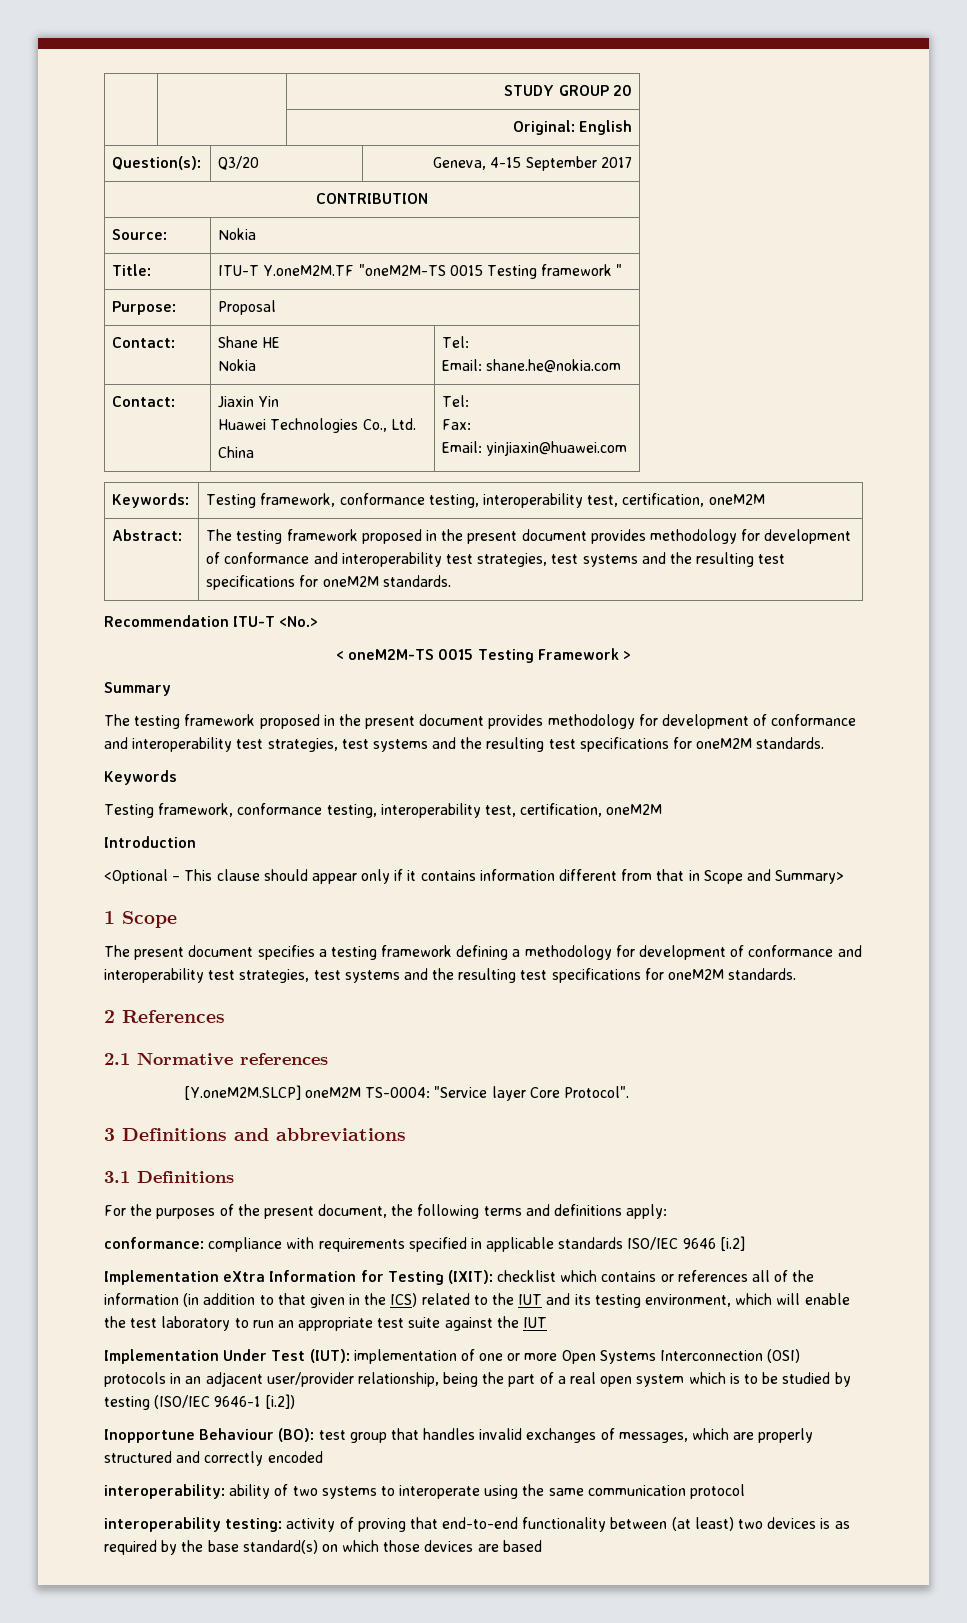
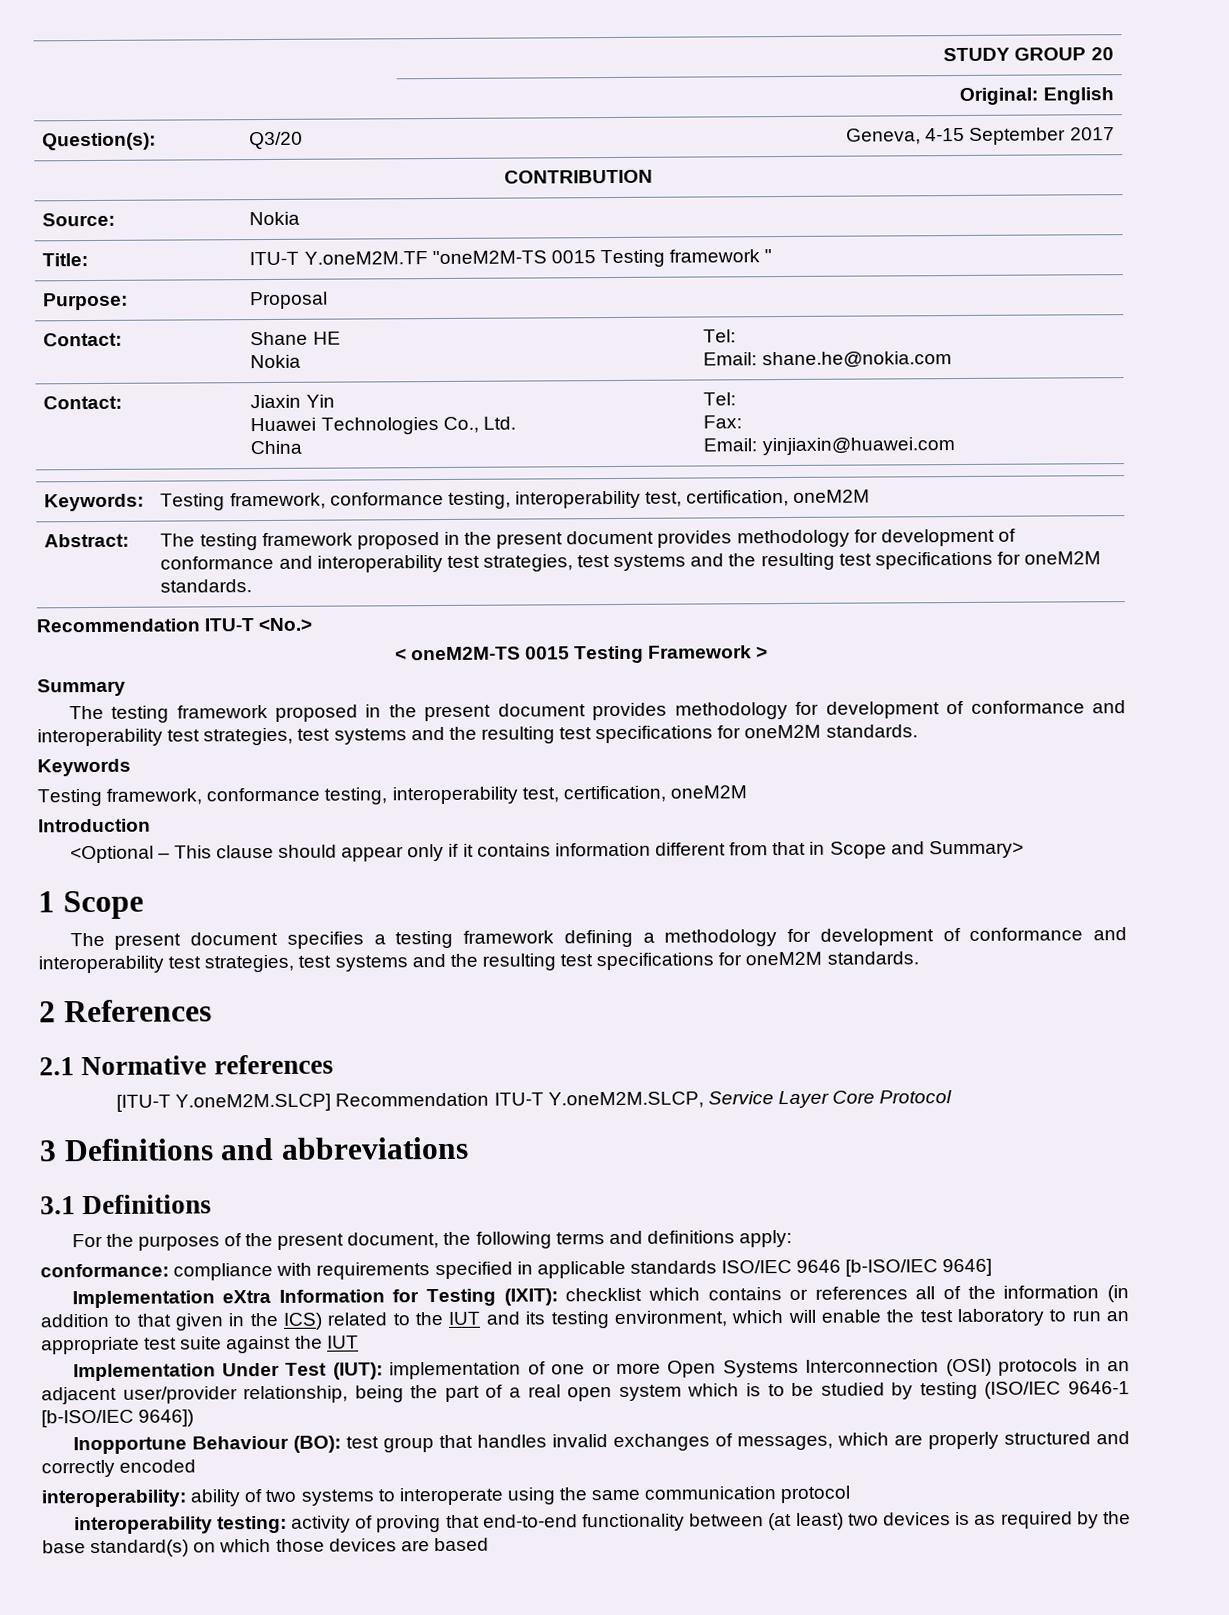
[183,1085,629,1101] [Y.oneM2M.SLCP] oneM2M TS-0004: "Service layer Core Protocol". -> [116,1090,953,1112] [ITU-T Y.oneM2M.SLCP] Recommendation ITU-T Y.oneM2M.SLCP, Service Layer Core Protocol
[719,1236,745,1251] [i.2] -> [845,1258,993,1277] [b-ISO/IEC 9646]
[264,1394,295,1409] [i.2]) -> [41,1409,195,1428] [b-ISO/IEC 9646])

